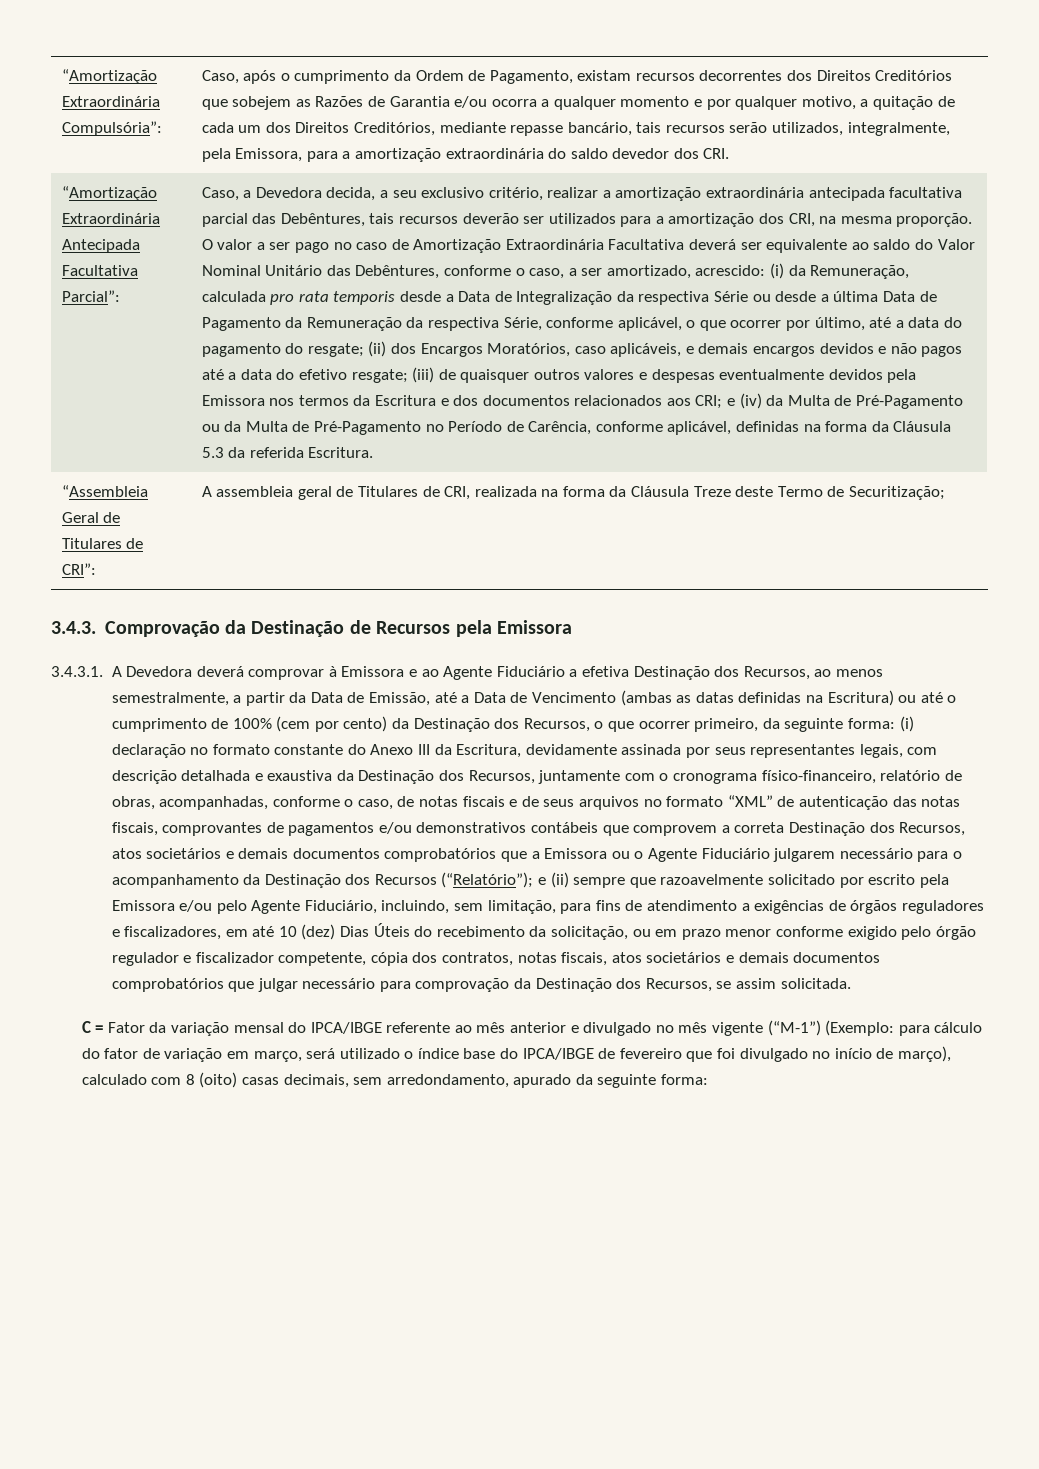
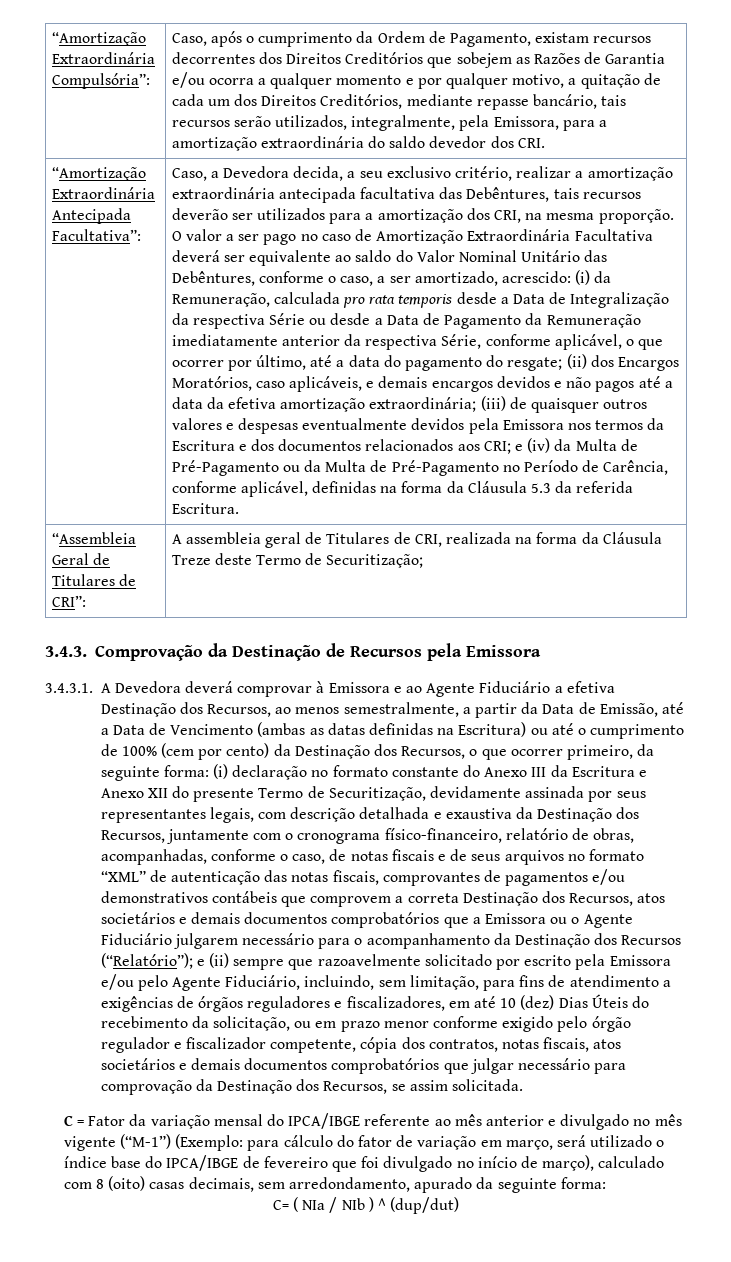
[61,265,138,276] [61,290,120,302] Facultativa Parcial”: -> [51,229,141,241] Facultativa”:
[201,213,248,227] parcial -> (436, 193) none
[833,291,879,302] última -> (383, 321) none
(402, 324) none -> [171,334,340,346] imediatamente anterior
[276,369,408,383] do efetivo resgate; -> [206,397,477,412] da efetiva amortização extraordinária;
[456,744,522,758] Escritura, -> [571,766,647,777] [100,786,426,802] Escritura e Anexo XII do presente Termo de Securitização,
(709, 1079) none -> [272,1197,460,1214] // C= ( NIa / NIb ) ^ (dup/dut)

